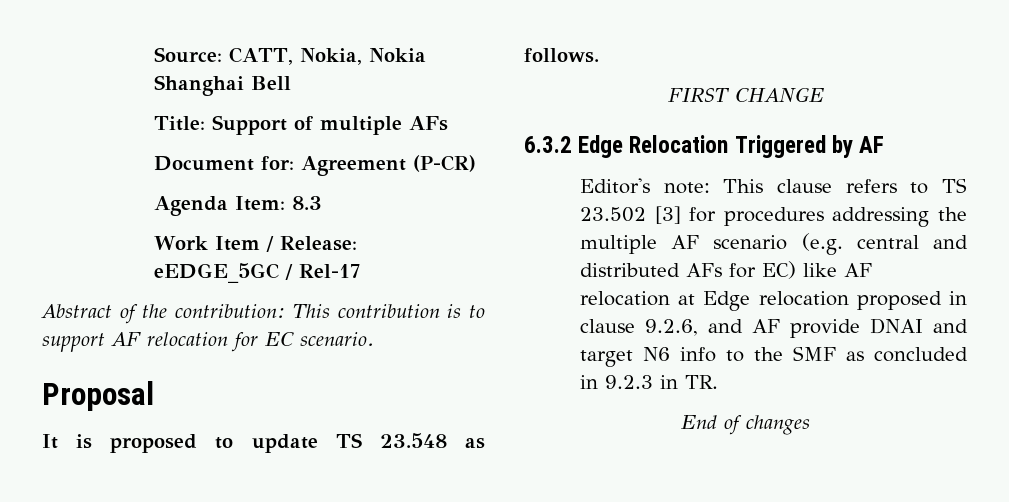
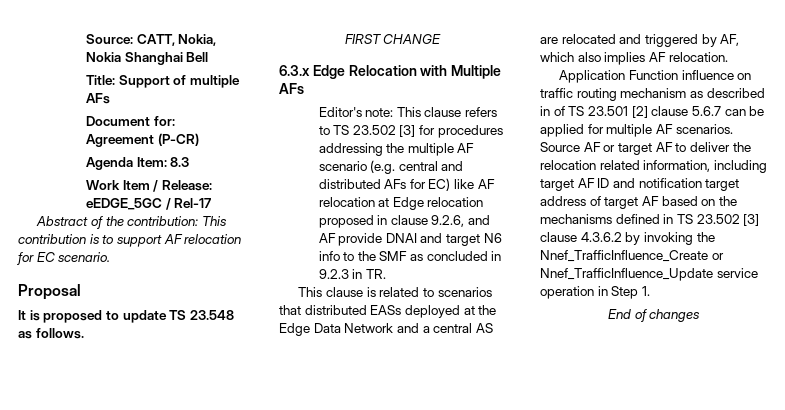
[524,136,572,153] 6.3.2 -> [279,65,310,76] 6.3.x
[734,135,885,158] Triggered by AF -> [420,65,502,79] [279,83,304,94] with Multiple AFs
(719, 382) none -> [298,287,492,297] [279,305,497,318] [279,323,493,336] [540,34,740,47] [540,52,728,65] [559,70,752,83] [540,88,765,101] [540,106,765,118] [540,124,733,137] [540,142,751,155] [540,160,767,173] [540,178,740,191] [540,196,737,209] [540,214,760,226] [540,232,715,245] [540,250,724,262] [540,268,758,281] [540,286,650,299] // This clause is related to scenarios that distributed EASs deployed at the Edge Data Network and a central AS are relocated and triggered by AF, which also implies AF relocation. // Application Function influence on traffic routing mechanism as described in of TS 23.501 [2] clause 5.6.7 can be applied for multiple AF scenarios. Source AF or target AF to deliver the relocation related information, including target AF ID and notification target address of target AF based on the mechanisms defined in TS 23.502 [3] clause 4.3.6.2 by invoking the Nnef_TrafficInfluence_Create or Nnef_TrafficInfluence_Update service operation in Step 1.

